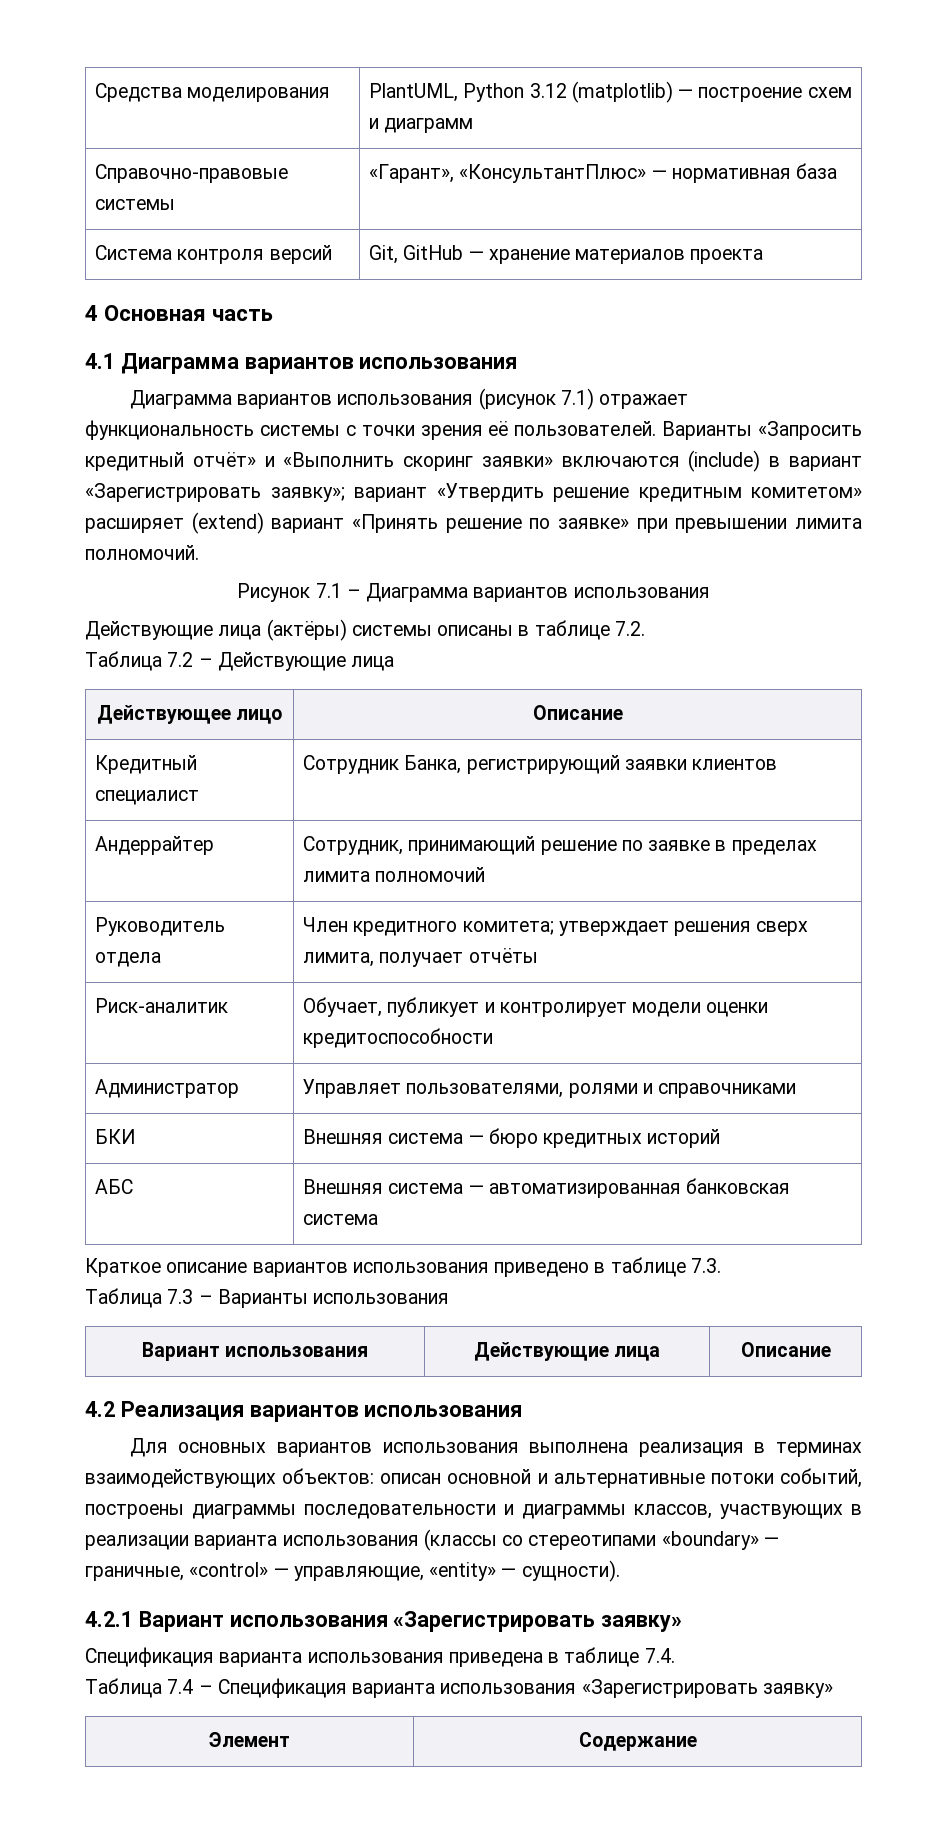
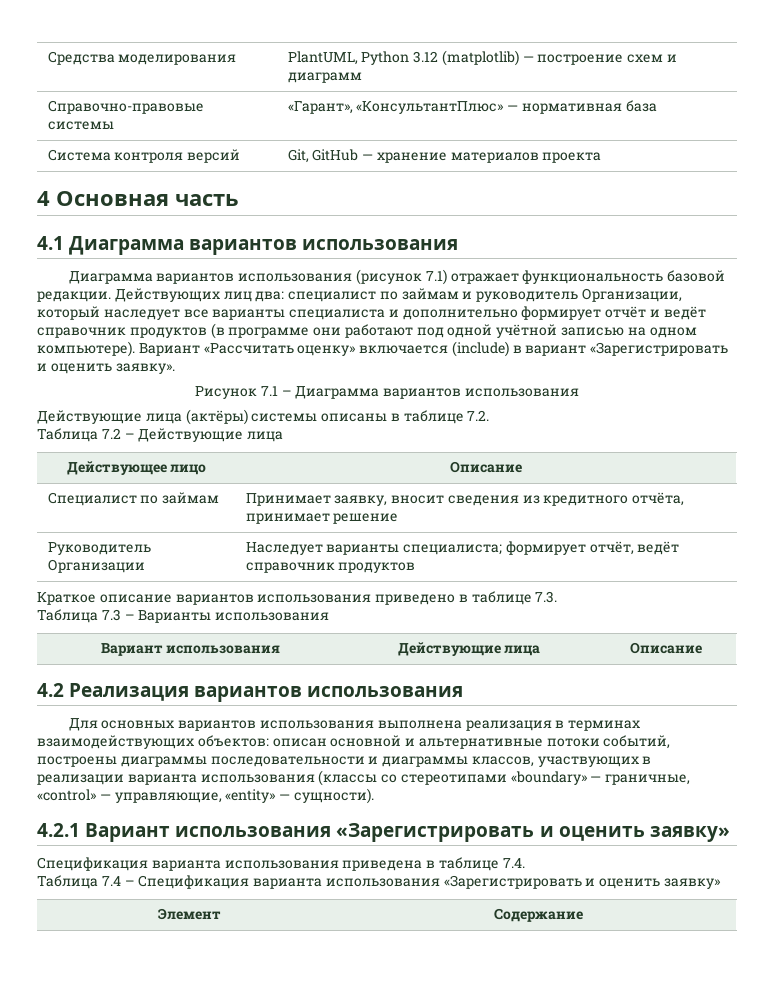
[259,421,862,440] [85,450,863,472] [85,483,862,502] [85,512,862,534] [85,545,199,560] системы с точки зрения её пользователей. Варианты «Запросить кредитный отчёт» и «Выполнить скоринг заявки» включаются (include) в вариант «Зарегистрировать заявку»; вариант «Утвердить решение кредитным комитетом» расширяет (extend) вариант «Принять решение по заявке» при превышении лимита полномочий. -> [667,270,726,282] [37,288,683,302] [37,306,706,320] [37,323,697,339] [37,341,729,357] [37,363,175,374] базовой редакции. Действующих лиц два: специалист по займам и руководитель Организации, который наследует все варианты специалиста и дополнительно формирует отчёт и ведёт справочник продуктов (в программе они работают под одной учётной записью на одном компьютере). Вариант «Рассчитать оценку» включается (include) в вариант «Зарегистрировать и оценить заявку».
[95,755,198,774] [95,790,200,805] [303,755,778,774] [95,836,215,855] [303,836,817,855] [303,867,486,882] [95,917,226,936] [95,952,162,967] [303,917,809,936] [303,948,538,967] [95,998,229,1013] [303,997,769,1017] [303,1028,494,1048] [95,1079,240,1098] [303,1079,797,1098] [95,1129,136,1144] [303,1128,721,1148] [95,1179,134,1194] [303,1178,791,1198] [303,1214,379,1225] Кредитный специалист | Сотрудник Банка, регистрирующий заявки клиентов // Андеррайтер | Сотрудник, принимающий решение по заявке в пределах лимита полномочий // Руководитель отдела | Член кредитного комитета; утверждает решения сверх лимита, получает отчёты // Риск-аналитик | Обучает, публикует и контролирует модели оценки кредитоспособности // Администратор | Управляет пользователями, ролями и справочниками // БКИ | Внешняя система — бюро кредитных историй // АБС | Внешняя система — автоматизированная банковская система -> [47,492,220,506] [245,492,685,506] [245,513,399,524] [47,542,151,555] [47,559,145,573] [245,541,680,555] [245,562,416,573] Специалист по займам | Принимает заявку, вносит сведения из кредитного отчёта, принимает решение // Руководитель Организации | Наследует варианты специалиста; формирует отчёт, ведёт справочник продуктов
(596, 1621) none -> [539,826,645,841] и оценить
(758, 1688) none -> [585,878,661,889] и оценить

